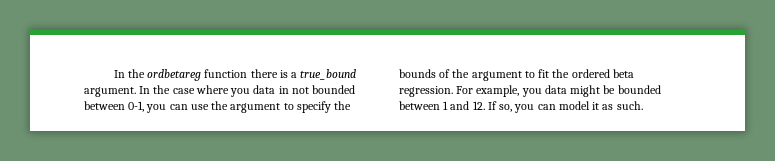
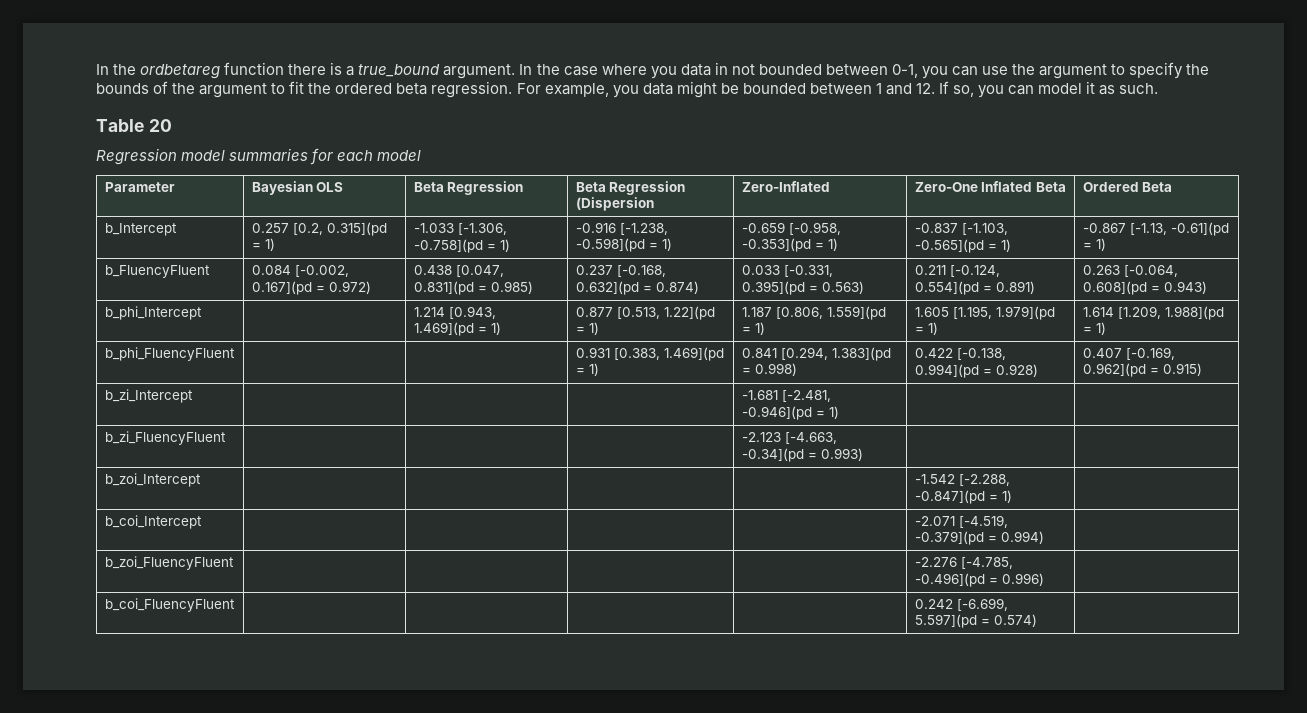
(643, 105) none -> [96,119,172,132] [96,148,422,165] [104,182,175,192] [251,181,344,195] [413,181,524,195] [575,181,686,195] [575,197,654,211] [741,181,830,192] [914,181,1067,192] [1082,182,1173,192] [104,223,177,236] [251,222,387,236] [251,238,275,251] [413,223,507,235] [413,239,510,253] [575,222,668,235] [575,238,672,252] [741,222,841,235] [741,238,838,252] [914,223,1008,235] [914,239,1011,253] [1082,222,1229,236] [1082,238,1106,251] [104,265,210,278] [251,265,349,277] [251,281,371,295] [413,265,504,277] [413,281,533,295] [575,265,666,277] [575,281,699,295] [741,265,833,277] [741,281,864,295] [914,265,1000,277] [914,281,1035,295] [1082,265,1178,277] [1082,281,1207,295] [104,306,202,320] [413,306,496,319] [413,322,501,336] [575,306,715,320] [575,322,599,335] [741,306,886,320] [741,322,765,335] [914,306,1055,320] [914,322,938,335] [1082,306,1224,320] [1082,322,1106,335] [104,347,235,361] [575,347,724,361] [575,363,599,376] [741,347,891,361] [741,363,797,376] [914,348,1006,360] [914,364,1038,378] [1082,347,1175,360] [1082,363,1202,377] [104,389,193,403] [741,390,831,402] [741,406,839,420] [104,431,226,445] [741,432,837,444] [741,448,863,462] [104,473,201,487] [914,474,1010,486] [914,490,1012,504] [104,515,202,529] [914,515,1008,528] [914,531,1044,545] [104,556,234,570] [914,557,1013,569] [914,573,1044,587] [104,598,235,612] [914,598,1008,611] [914,614,1037,628] // Table 20 // Regression model summaries for each model // Parameter | Bayesian OLS | Beta Regression | Beta Regression (Dispersion | Zero-Inflated | Zero-One Inflated Beta | Ordered Beta // b_Intercept | 0.257 [0.2, 0.315](pd = 1) | -1.033 [-1.306, -0.758](pd = 1) | -0.916 [-1.238, -0.598](pd = 1) | -0.659 [-0.958, -0.353](pd = 1) | -0.837 [-1.103, -0.565](pd = 1) | -0.867 [-1.13, -0.61](pd = 1) // b_FluencyFluent | 0.084 [-0.002, 0.167](pd = 0.972) | 0.438 [0.047, 0.831](pd = 0.985) | 0.237 [-0.168, 0.632](pd = 0.874) | 0.033 [-0.331, 0.395](pd = 0.563) | 0.211 [-0.124, 0.554](pd = 0.891) | 0.263 [-0.064, 0.608](pd = 0.943) // b_phi_Intercept | | 1.214 [0.943, 1.469](pd = 1) | 0.877 [0.513, 1.22](pd = 1) | 1.187 [0.806, 1.559](pd = 1) | 1.605 [1.195, 1.979](pd = 1) | 1.614 [1.209, 1.988](pd = 1) // b_phi_FluencyFluent | | | 0.931 [0.383, 1.469](pd = 1) | 0.841 [0.294, 1.383](pd = 0.998) | 0.422 [-0.138, 0.994](pd = 0.928) | 0.407 [-0.169, 0.962](pd = 0.915) // b_zi_Intercept | | | | -1.681 [-2.481, -0.946](pd = 1) | | // b_zi_FluencyFluent | | | | -2.123 [-4.663, -0.34](pd = 0.993) | | // b_zoi_Intercept | | | | | -1.542 [-2.288, -0.847](pd = 1) | // b_coi_Intercept | | | | | -2.071 [-4.519, -0.379](pd = 0.994) | // b_zoi_FluencyFluent | | | | | -2.276 [-4.785, -0.496](pd = 0.996) | // b_coi_FluencyFluent | | | | | 0.242 [-6.699, 5.597](pd = 0.574) |

